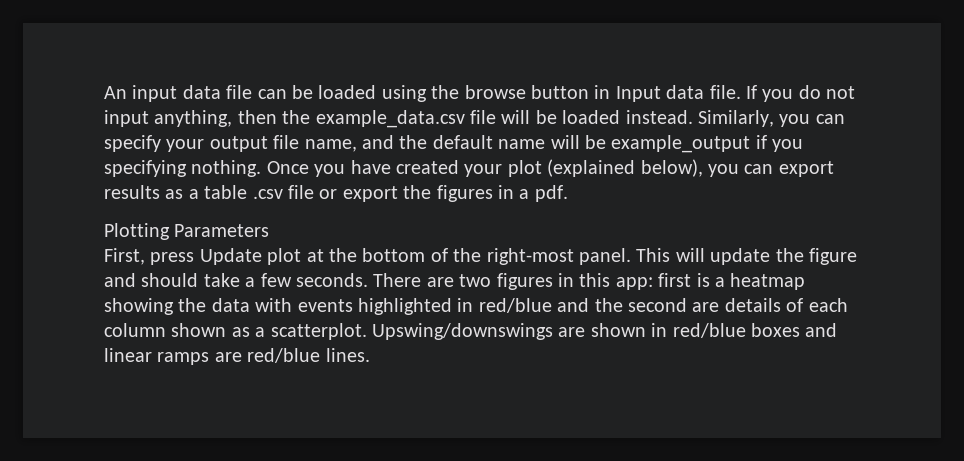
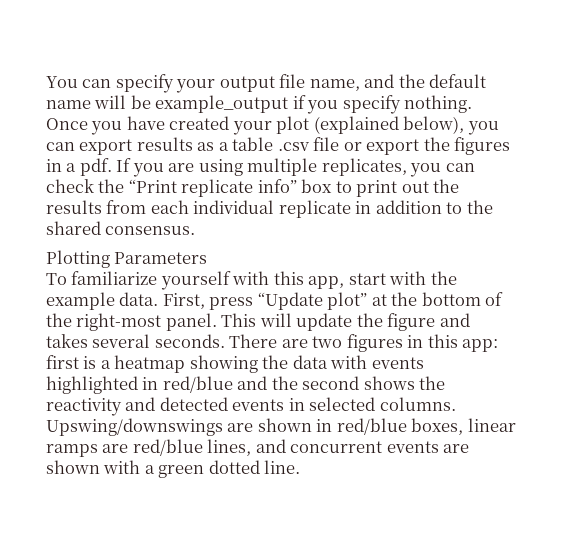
[104,85,856,102] [104,110,811,128] An input data file can be loaded using the browse button in Input data file. If you do not input anything, then the example_data.csv file will be loaded instead. Similarly, you -> [46,76,78,88] You
[104,160,187,177] specifying -> [342,95,401,114] specify
[104,223,270,240] [104,248,302,265] // Plotting Parameters // First, press Update plot -> [116,158,475,177] [46,179,460,197] [46,200,493,218] [46,221,196,235] [46,250,208,268] [46,271,457,290] [46,292,368,310] If you are using multiple replicates, you can check the “Print replicate info” box to print out the results from each individual replicate in addition to the shared consensus. // Plotting Parameters // To familiarize yourself with this app, start with the example data. First, press “Update plot”
[141,273,292,287] should take a few -> [46,334,151,348] takes several
[692,298,848,312] [104,323,367,340] are details of each column shown as a scatterplot. -> [363,376,446,390] [46,397,456,416] shows the reactivity and detected events in selected columns.
[750,323,838,337] boxes and -> [411,418,464,435] boxes,
[325,348,370,362] lines. -> [207,439,470,456] [46,460,301,478] lines, and concurrent events are shown with a green dotted line.

